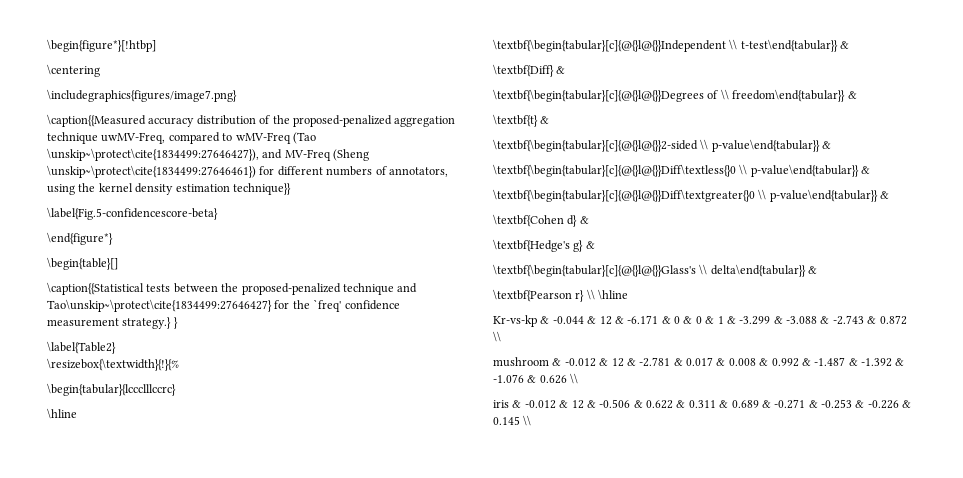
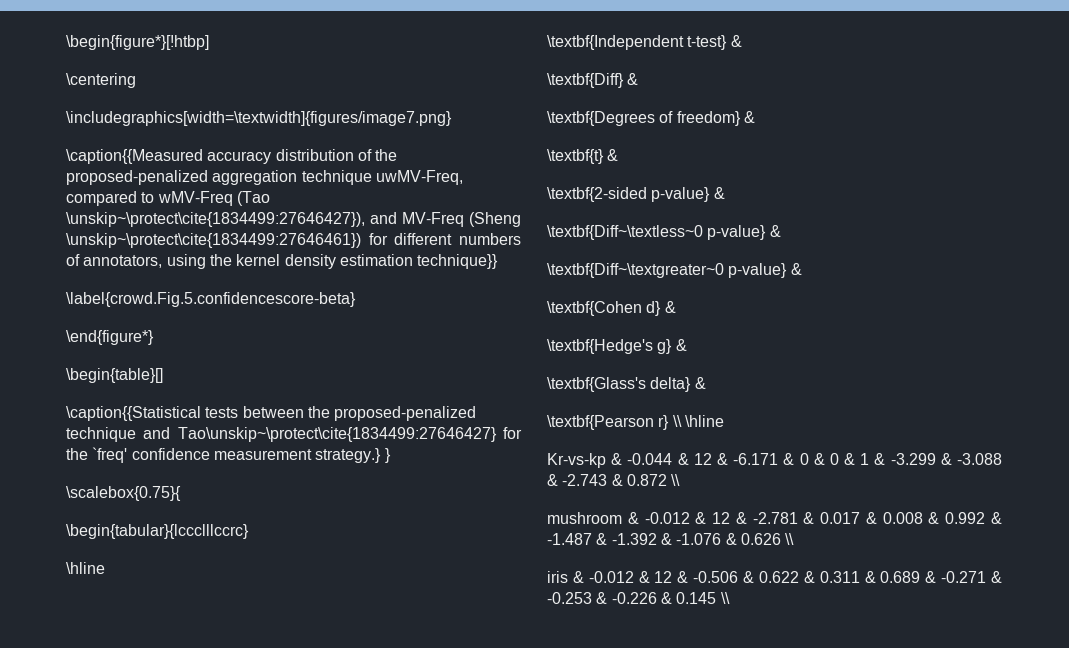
[47,89,237,102] \includegraphics{figures/image7.png} -> [66,111,452,126] \includegraphics[width=\textwidth]{figures/image7.png}
[47,207,218,220] \label{Fig.5-confidencescore-beta} -> [66,292,356,307] \label{crowd.Fig.5.confidencescore-beta}
[47,341,116,354] [47,358,179,371] \label{Table2} // \resizebox{\textwidth}{!}{% -> [66,486,181,501] \scalebox{0.75}{
[493,39,838,52] \textbf{\begin{tabular}[c]{@{}l@{}}Independent \\ t-test\end{tabular}} -> [547,35,728,50] \textbf{Independent t-test}
[493,89,846,102] \textbf{\begin{tabular}[c]{@{}l@{}}Degrees of \\ freedom\end{tabular}} -> [547,111,741,126] \textbf{Degrees of freedom}
[493,139,832,152] [493,164,871,177] [493,189,878,202] \textbf{\begin{tabular}[c]{@{}l@{}}2-sided \\ p-value\end{tabular}} & // \textbf{\begin{tabular}[c]{@{}l@{}}Diff\textless{}0 \\ p-value\end{tabular}} & // \textbf{\begin{tabular}[c]{@{}l@{}}Diff\textgreater{}0 \\ p-value\end{tabular}} -> [547,187,725,202] [547,225,781,240] [547,263,788,278] \textbf{2-sided p-value} & // \textbf{Diff~\textless~0 p-value} & // \textbf{Diff~\textgreater~0 p-value}
[493,264,806,277] \textbf{\begin{tabular}[c]{@{}l@{}}Glass's \\ delta\end{tabular}} -> [547,377,692,392] \textbf{Glass's delta}

